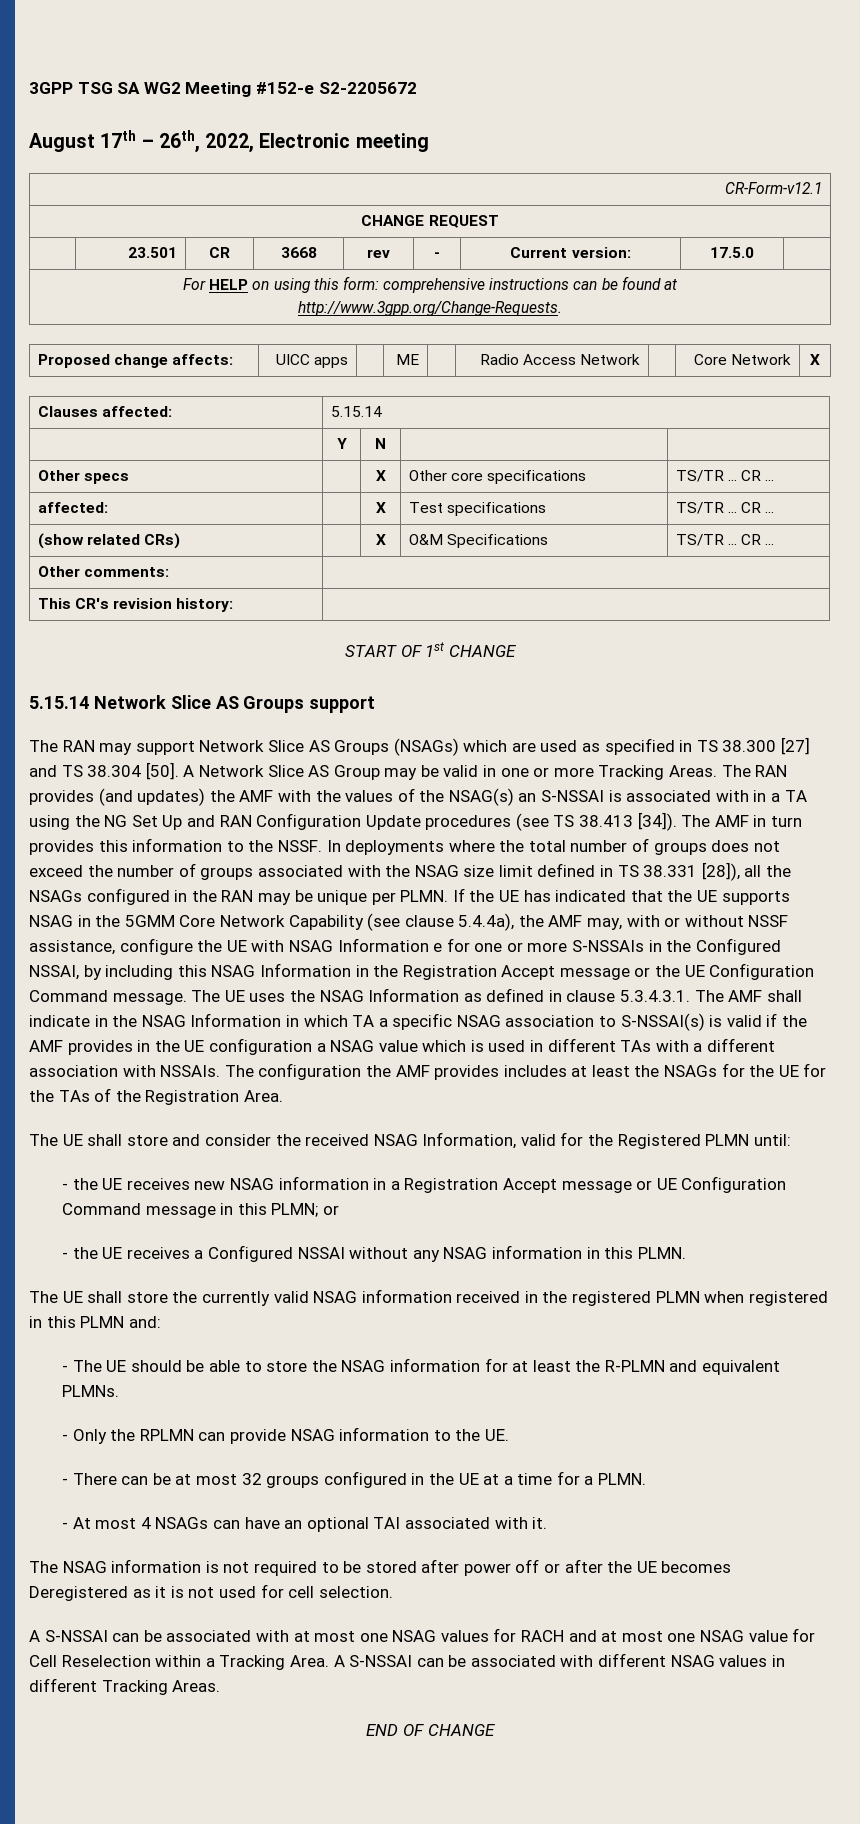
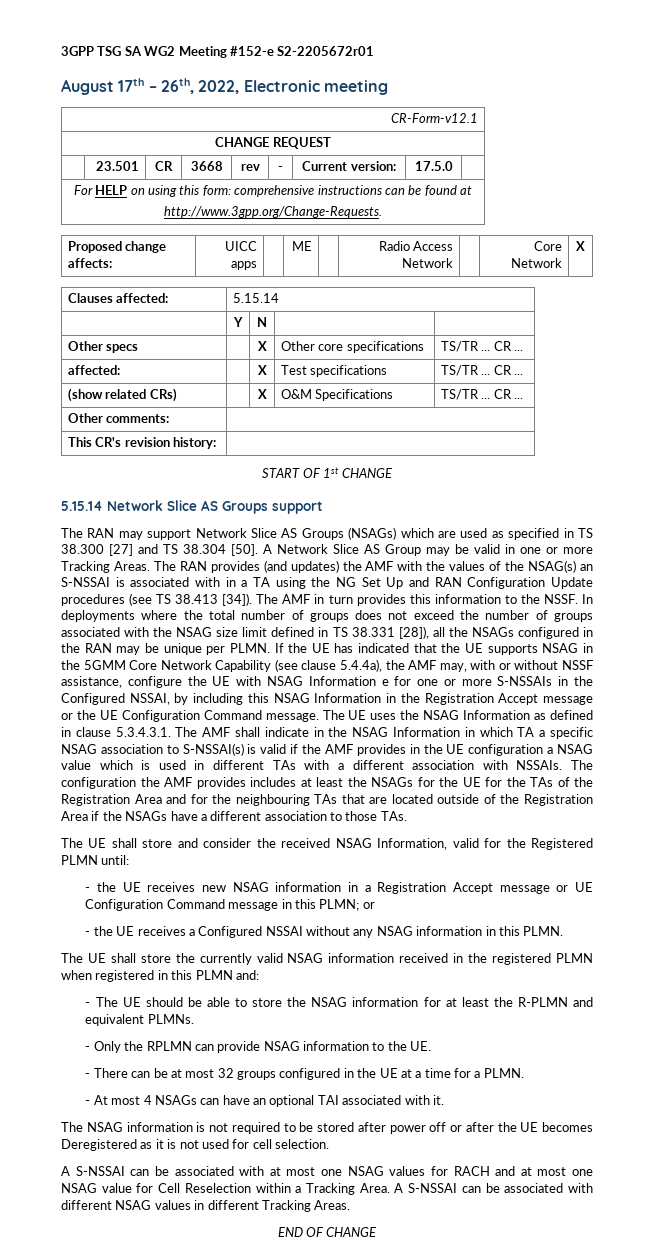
[318,82,417,94] S2-2205672 -> [277,46,375,56] S2-2205672r01
[243,1090,283,1102] Area. -> [134,794,594,806] [61,811,407,821] Area and for the neighbouring TAs that are located outside of the Registration Area if the NSAGs have a different association to those TAs.

